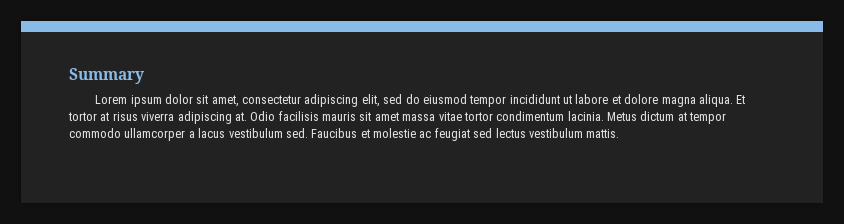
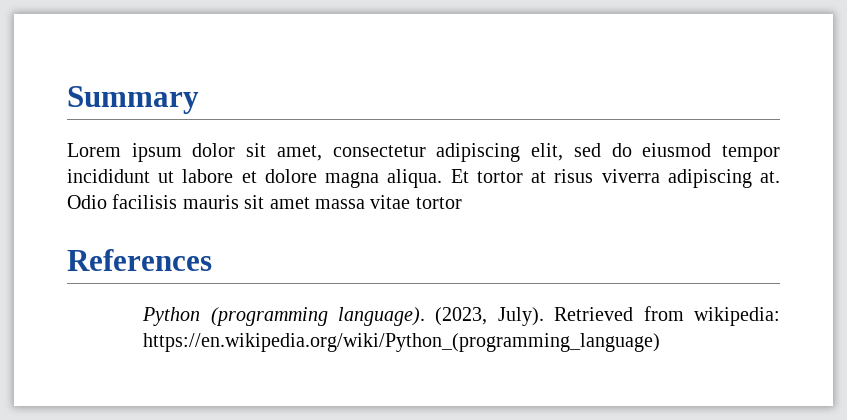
[496,111,727,124] [69,128,620,141] condimentum lacinia. Metus dictum at tempor commodo ullamcorper a lacus vestibulum sed. Faucibus et molestie ac feugiat sed lectus vestibulum mattis. -> [67,249,212,271] [142,306,780,326] [143,333,661,352] // References // Python (programming language). (2023, July). Retrieved from wikipedia: https://en.wikipedia.org/wiki/Python_(programming_language)

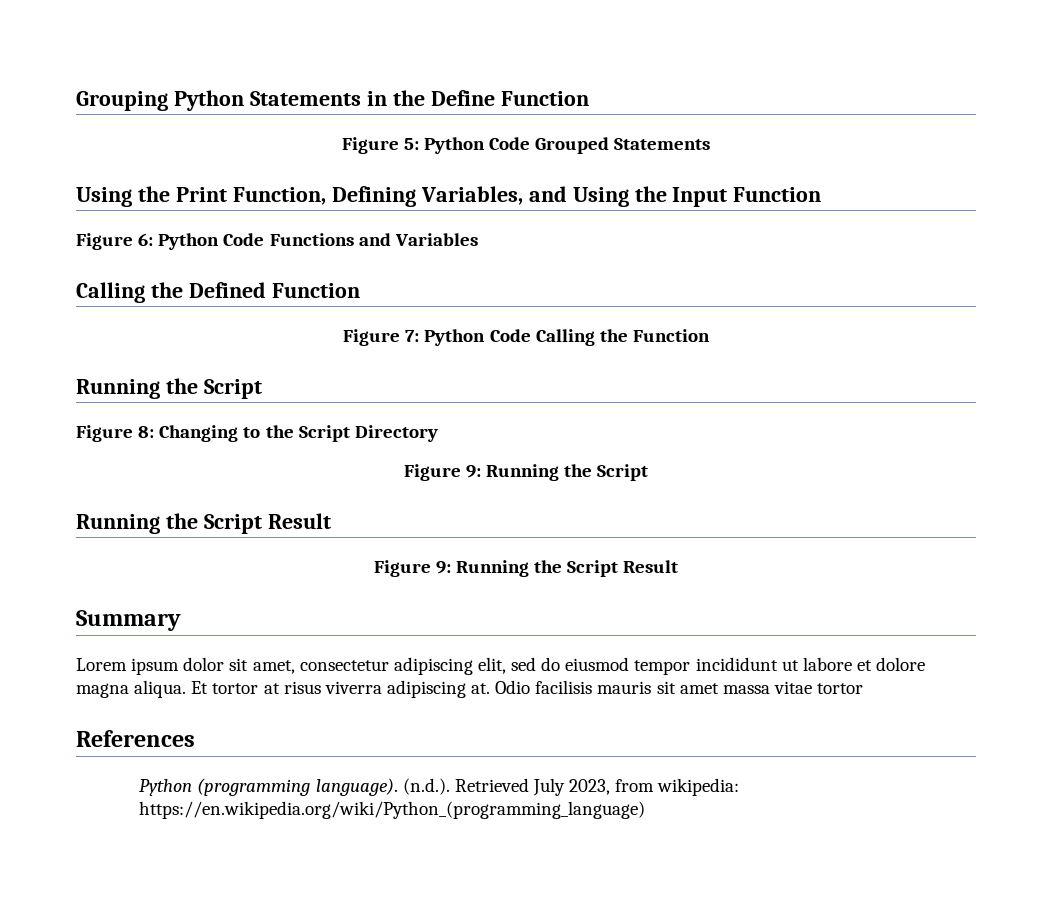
(67, 100) none -> [76,90,589,111] [341,137,711,154] [76,186,822,207] [76,233,478,250] [76,282,360,303] [343,329,710,346] [76,378,262,399] [76,425,438,442] [403,464,649,481] [76,513,331,534] [373,560,679,577] Grouping Python Statements in the Define Function // Figure 5: Python Code Grouped Statements // Using the Print Function, Defining Variables, and Using the Input Function // Figure 6: Python Code Functions and Variables // Calling the Defined Function // Figure 7: Python Code Calling the Function // Running the Script // Figure 8: Changing to the Script Directory // Figure 9: Running the Script // Running the Script Result // Figure 9: Running the Script Result //
[435,307,634,326] (2023, July). Retrieved -> [402,778,611,796] (n.d.). Retrieved July 2023,

